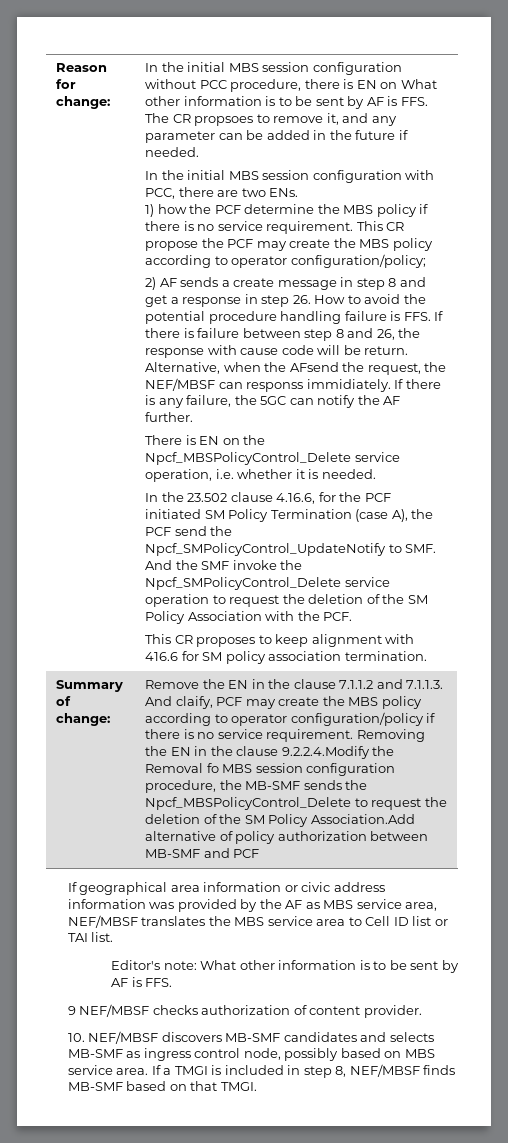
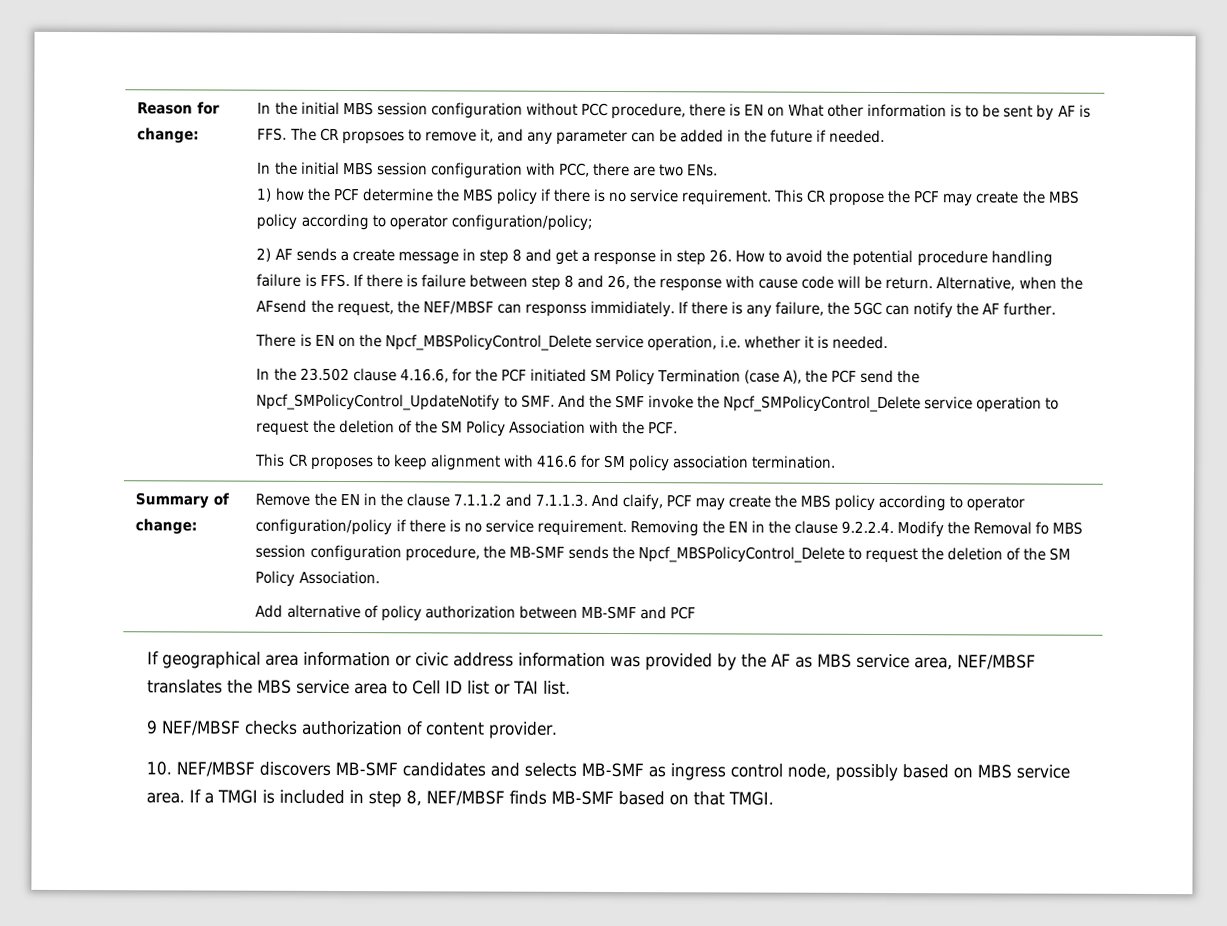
[281,746,370,759] 9.2.2.4.Modify -> [841,520,945,538] 9.2.2.4. Modify
[310,814,415,824] Association.Add -> [298,570,380,585] [255,604,284,618] Association. // Add
[111,960,459,973] [111,977,173,987] // Editor's note: What other information is to be sent by AF is FFS. -> (572, 687) none

